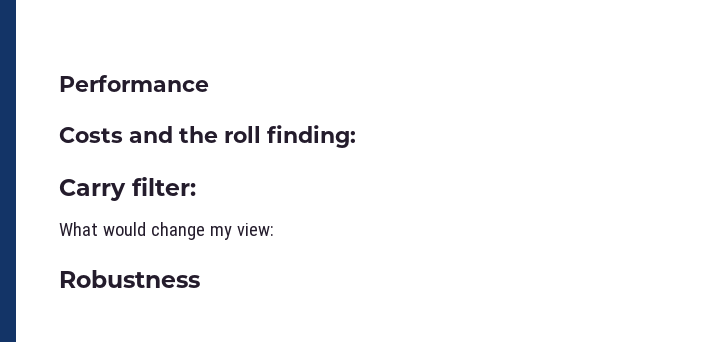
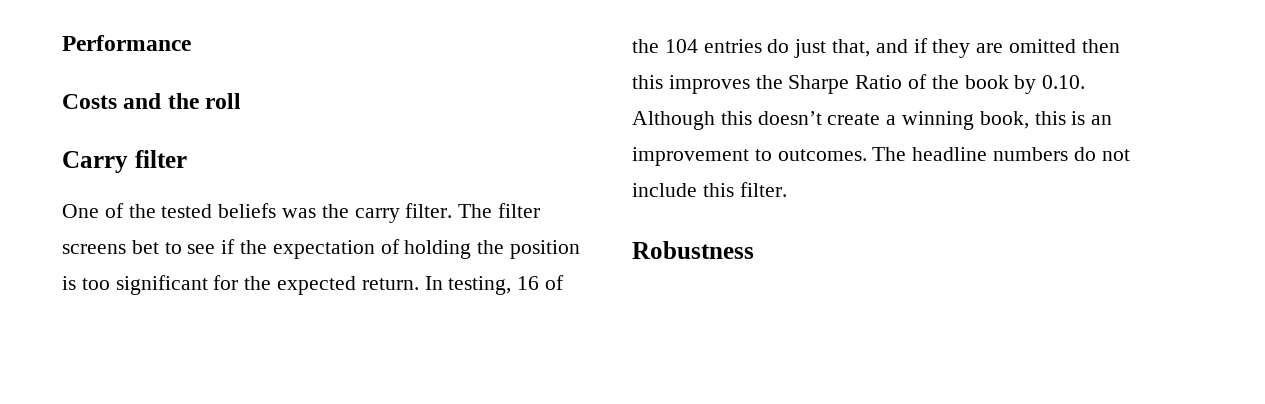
[267,125,356,148] finding: -> (242, 101) none
[132,177,196,196] [59,222,274,240] filter: // What would change my view: -> [134,150,187,168] [62,203,541,223] [62,239,581,259] [62,275,565,295] [632,38,1120,58] [632,74,1086,94] [632,111,1113,130] [632,147,1130,166] [632,182,787,197] filter // One of the tested beliefs was the carry filter. The filter screens bet to see if the expectation of holding the position is too significant for the expected return. In testing, 16 of the 104 entries do just that, and if they are omitted then this improves the Sharpe Ratio of the book by 0.10. Although this doesn’t create a winning book, this is an improvement to outcomes. The headline numbers do not include this filter.

